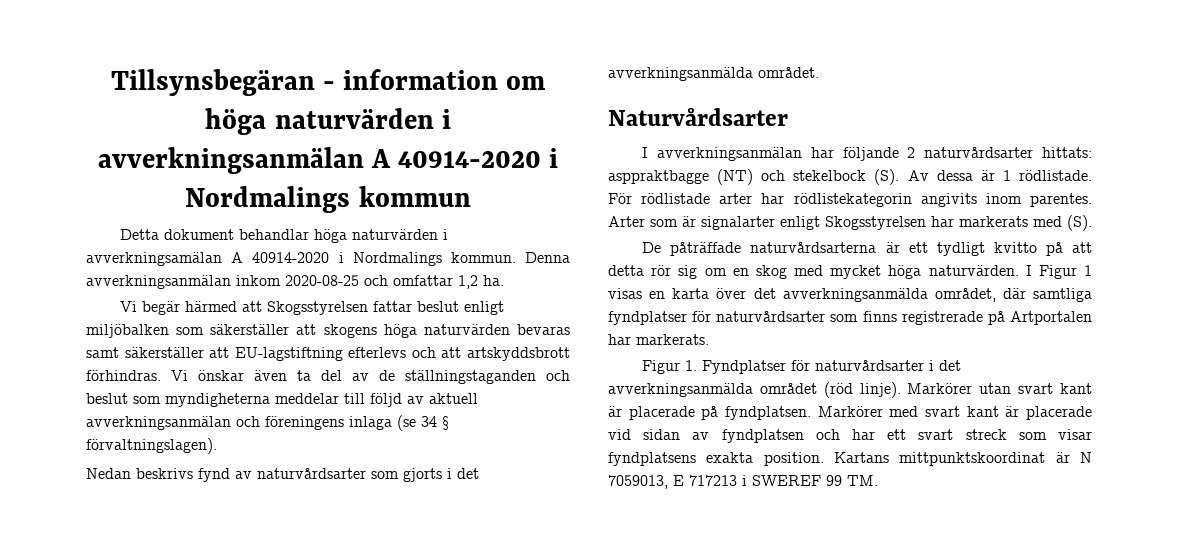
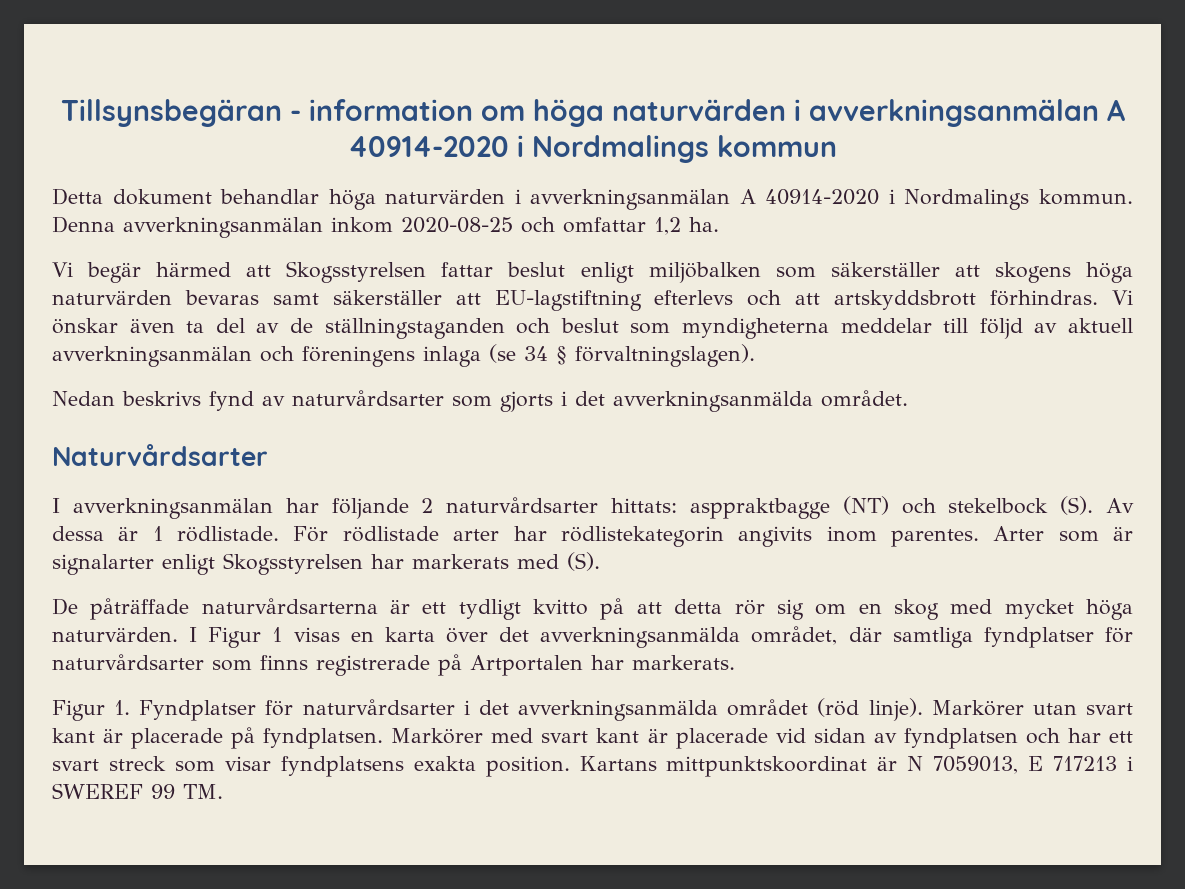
[86,252,222,266] avverkningsamälan -> [530,189,731,210] avverkningsanmälan

